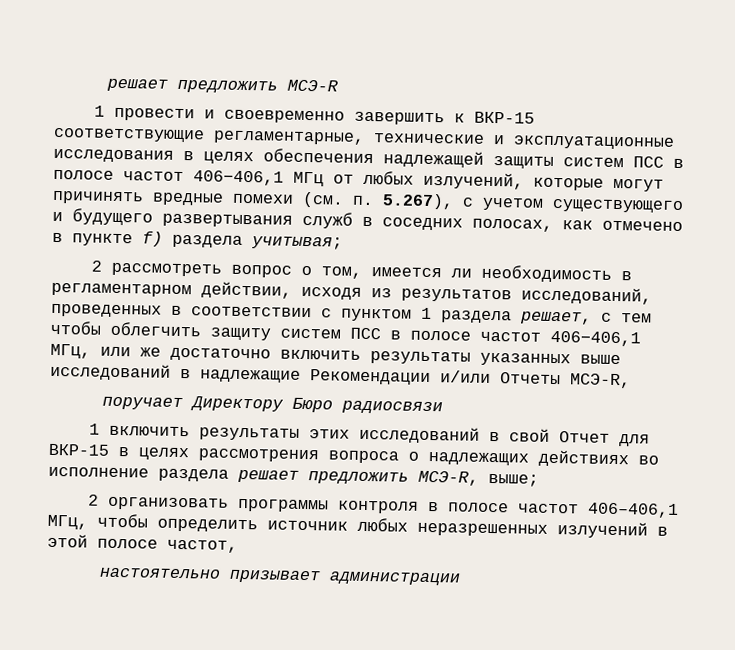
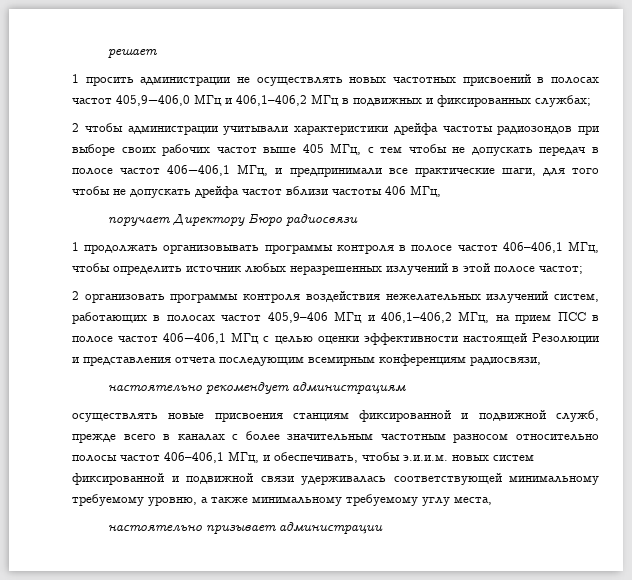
[106,78,339,94] [94,105,536,126] [53,127,675,150] [53,148,684,169] [53,169,664,192] [52,190,684,214] [52,208,683,232] [52,231,343,250] [91,260,633,283] [51,281,652,305] [51,303,652,325] [50,320,641,347] [50,343,621,367] [50,362,631,389] решает предложить МСЭ-R // 1 провести и своевременно завершить к ВКР-15 соответствующие регламентарные, технические и эксплуатационные исследования в целях обеспечения надлежащей защиты систем ПСС в полосе частот 406−406,1 МГц от любых излучений, которые могут причинять вредные помехи (см. п. 5.267), с учетом существующего и будущего развертывания служб в соседних полосах, как отмечено в пункте f) раздела учитывая; // 2 рассмотреть вопрос о том, имеется ли необходимость в регламентарном действии, исходя из результатов исследований, проведенных в соответствии с пунктом 1 раздела решает, с тем чтобы облегчить защиту систем ПСС в полосе частот 406−406,1 МГц, или же достаточно включить результаты указанных выше исследований в надлежащие Рекомендации и/или Отчеты МСЭ-R, -> [107,49,157,58] [72,74,599,86] [72,94,591,107] [72,123,599,135] [72,143,600,156] [72,164,600,177] [72,185,441,198] решает // 1 просить администрации не осуществлять новых частотных присвоений в полосах частот 405,9−406,0 МГц и 406,1–406,2 МГц в подвижных и фиксированных службах; // 2 чтобы администрации учитывали характеристики дрейфа частоты радиозондов при выборе своих рабочих частот выше 405 МГц, с тем чтобы не допускать передач в полосе частот 406−406,1 МГц, и предпринимали все практические шаги, для того чтобы не допускать дрейфа частот вблизи частоты 406 МГц,
[109,425,651,447] [48,443,659,468] [48,466,539,487] [88,494,230,511] включить результаты этих исследований в свой Отчет для ВКР-15 в целях рассмотрения вопроса о надлежащих действиях во исполнение раздела решает предложить МСЭ-R, выше; // 2 организовать -> [84,244,260,254] продолжать организовывать
[167,539,238,553] частот, -> [539,266,583,274] [72,291,599,303] [72,311,600,324] [72,332,599,345] [72,354,541,366] [107,382,406,394] [72,410,599,422] [72,431,599,443] [72,451,534,463] [72,473,599,485] [72,494,492,506] частот; // 2 организовать программы контроля воздействия нежелательных излучений систем, работающих в полосах частот 405,9–406 MГц и 406,1–406,2 MГц, на прием ПСС в полосе частот 406−406,1 MГц с целью оценки эффективности настоящей Резолюции и представления отчета последующим всемирным конференциям радиосвязи, // настоятельно рекомендует администрациям // осуществлять новые присвоения станциям фиксированной и подвижной служб, прежде всего в каналах с более значительным частотным разносом относительно полосы частот 406–406,1 MГц, и обеспечивать, чтобы э.и.и.м. новых систем фиксированной и подвижной связи удерживалась соответствующей минимальному требуемому уровню, а также минимальному требуемому углу места,

